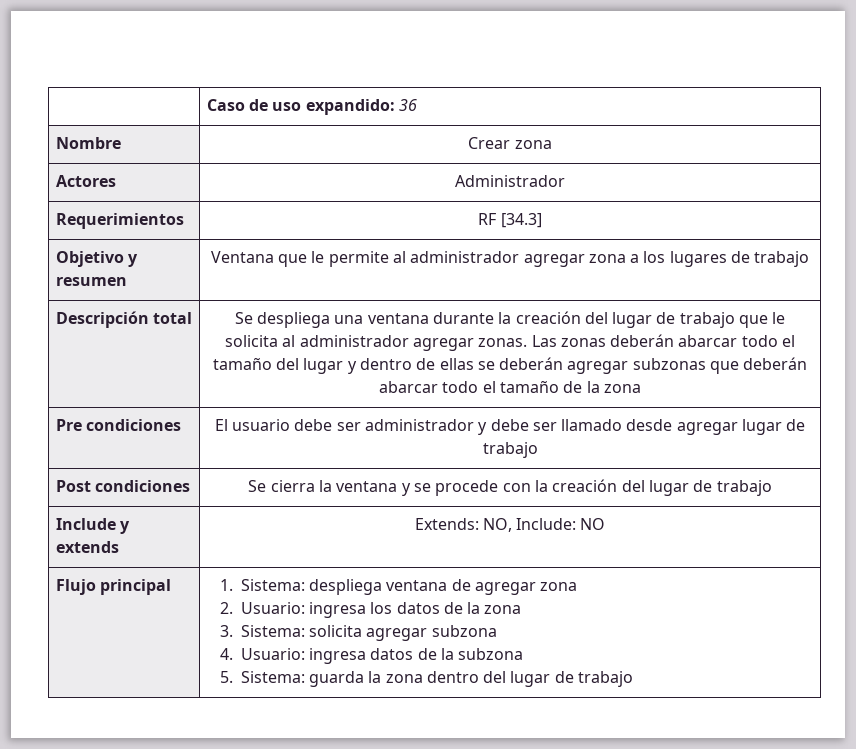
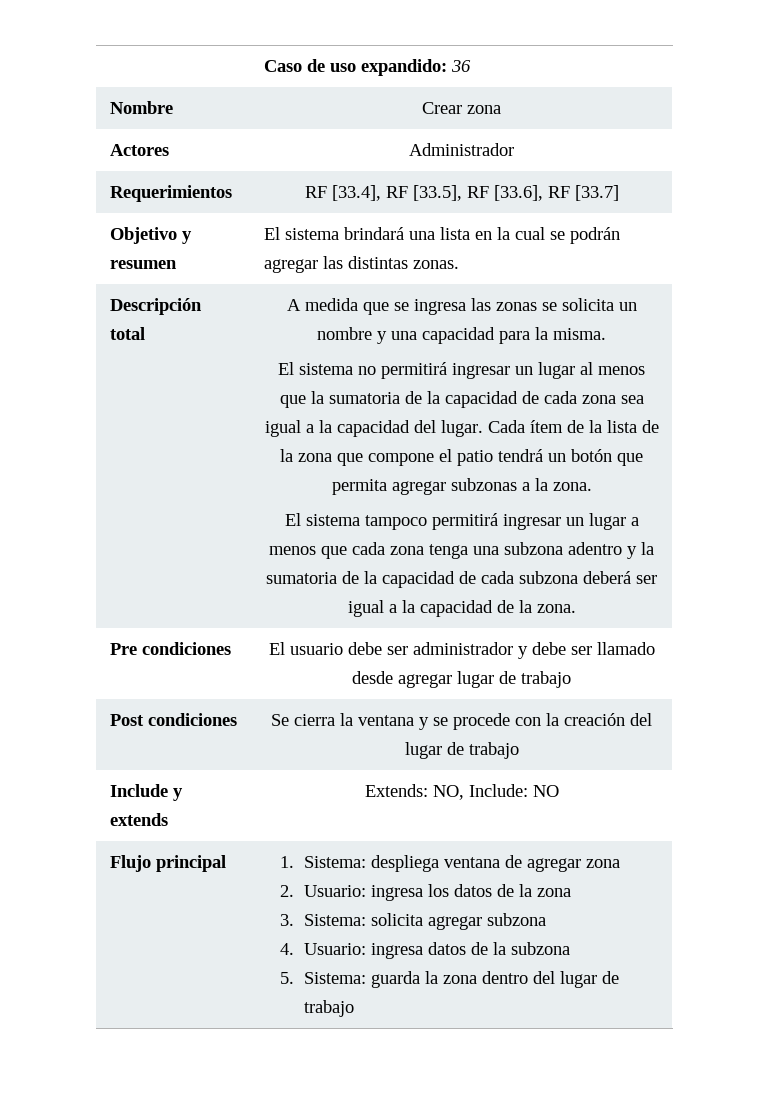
[500,213,542,228] [55,251,139,267] [55,277,127,286] [210,251,810,267] [55,311,193,328] [234,311,786,328] [224,334,796,351] [212,357,808,374] [379,380,641,393] [34.3] // Objetivo y resumen | Ventana que le permite al administrador agregar zona a los lugares de trabajo // Descripción total | Se despliega una ventana durante la creación del lugar de trabajo que le solicita al administrador agregar zonas. Las zonas deberán abarcar todo el tamaño del lugar y dentro de ellas se deberán agregar subzonas que deberán abarcar todo el tamaño de la zona -> [331,185,619,201] [109,227,192,244] [109,260,177,269] [263,227,620,244] [263,256,459,273] [109,298,202,315] [109,327,145,340] [286,298,637,315] [317,327,606,344] [278,362,645,379] [279,391,644,408] [264,420,659,437] [280,449,643,466] [331,478,592,495] [284,513,639,530] [269,542,654,559] [266,571,657,588] [347,600,576,617] [33.4], RF [33.5], RF [33.6], RF [33.7] // Objetivo y resumen | El sistema brindará una lista en la cual se podrán agregar las distintas zonas. // Descripción total | A medida que se ingresa las zonas se solicita un nombre y una capacidad para la misma. // El sistema no permitirá ingresar un lugar al menos que la sumatoria de la capacidad de cada zona sea igual a la capacidad del lugar. Cada ítem de la lista de la zona que compone el patio tendrá un botón que permita agregar subzonas a la zona. // El sistema tampoco permitirá ingresar un lugar a menos que cada zona tenga una subzona adentro y la sumatoria de la capacidad de cada subzona deberá ser igual a la capacidad de la zona.

